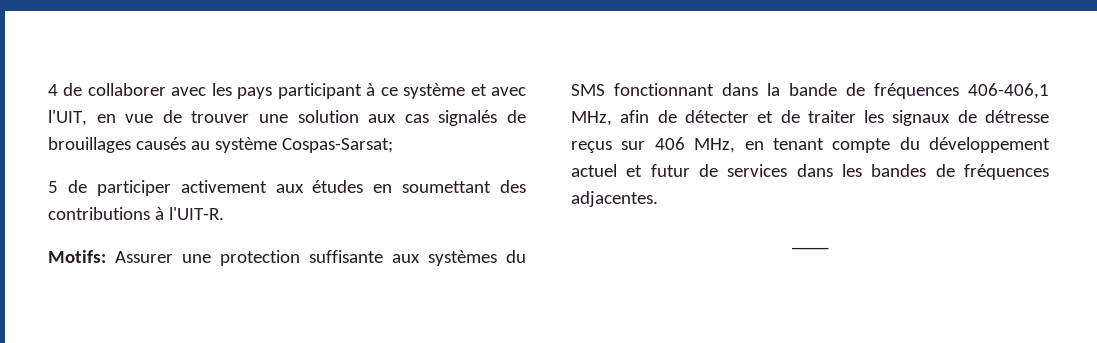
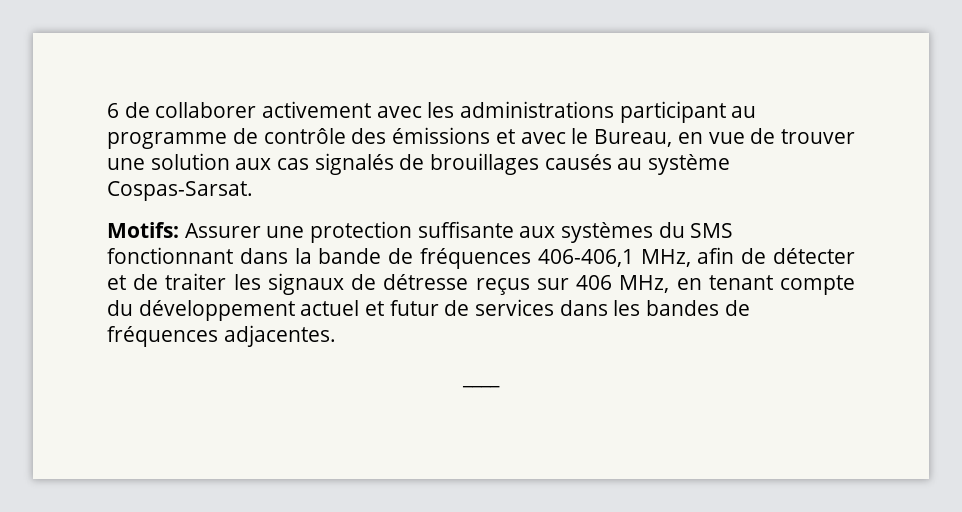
[48,84,58,96] 4 -> [107,103,119,118] 6
(166, 89) none -> [262,101,372,118] activement
[237,83,526,99] [48,110,87,126] pays participant à ce système et avec l'UIT, -> [460,101,757,123] [107,127,672,149] administrations participant au programme de contrôle des émissions et avec le Bureau,
[281,138,393,153] [48,180,526,196] [48,207,224,220] Cospas-Sarsat; // 5 de participer activement aux études en soumettant des contributions à l'UIT-R. -> [107,181,253,201] Cospas-Sarsat.

